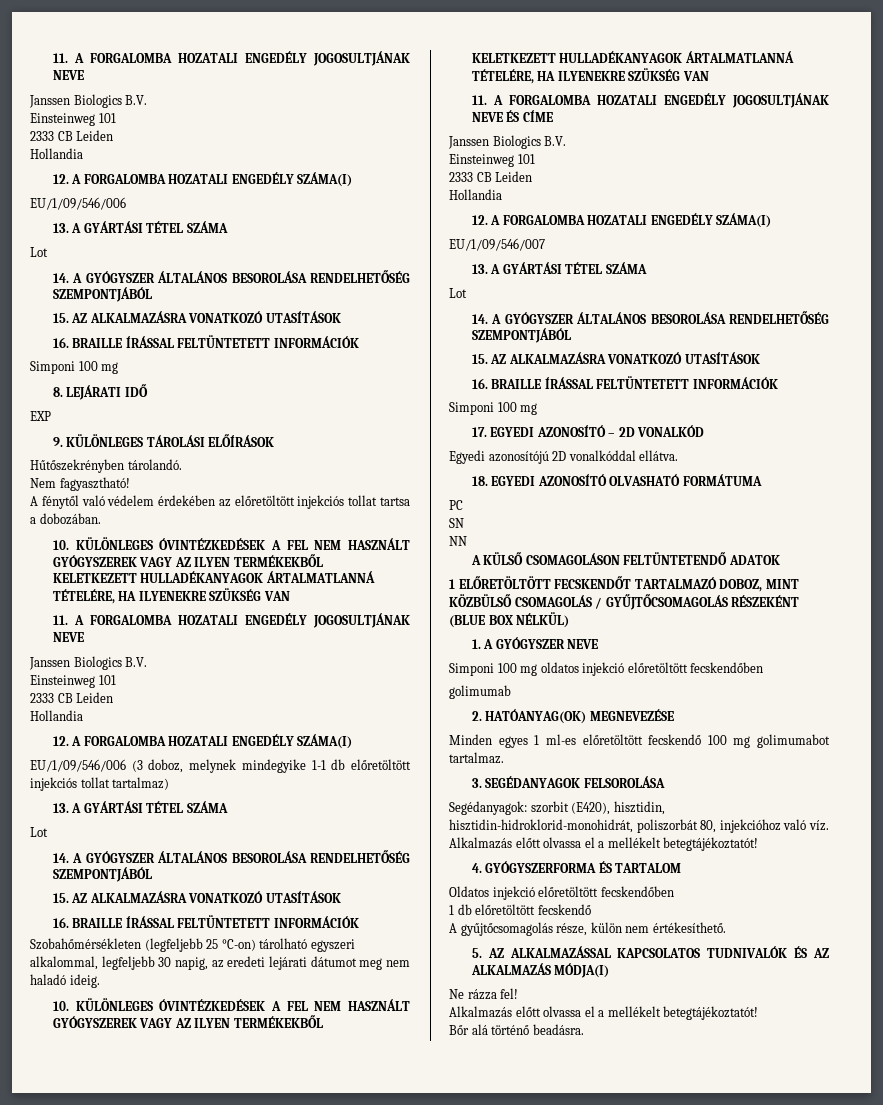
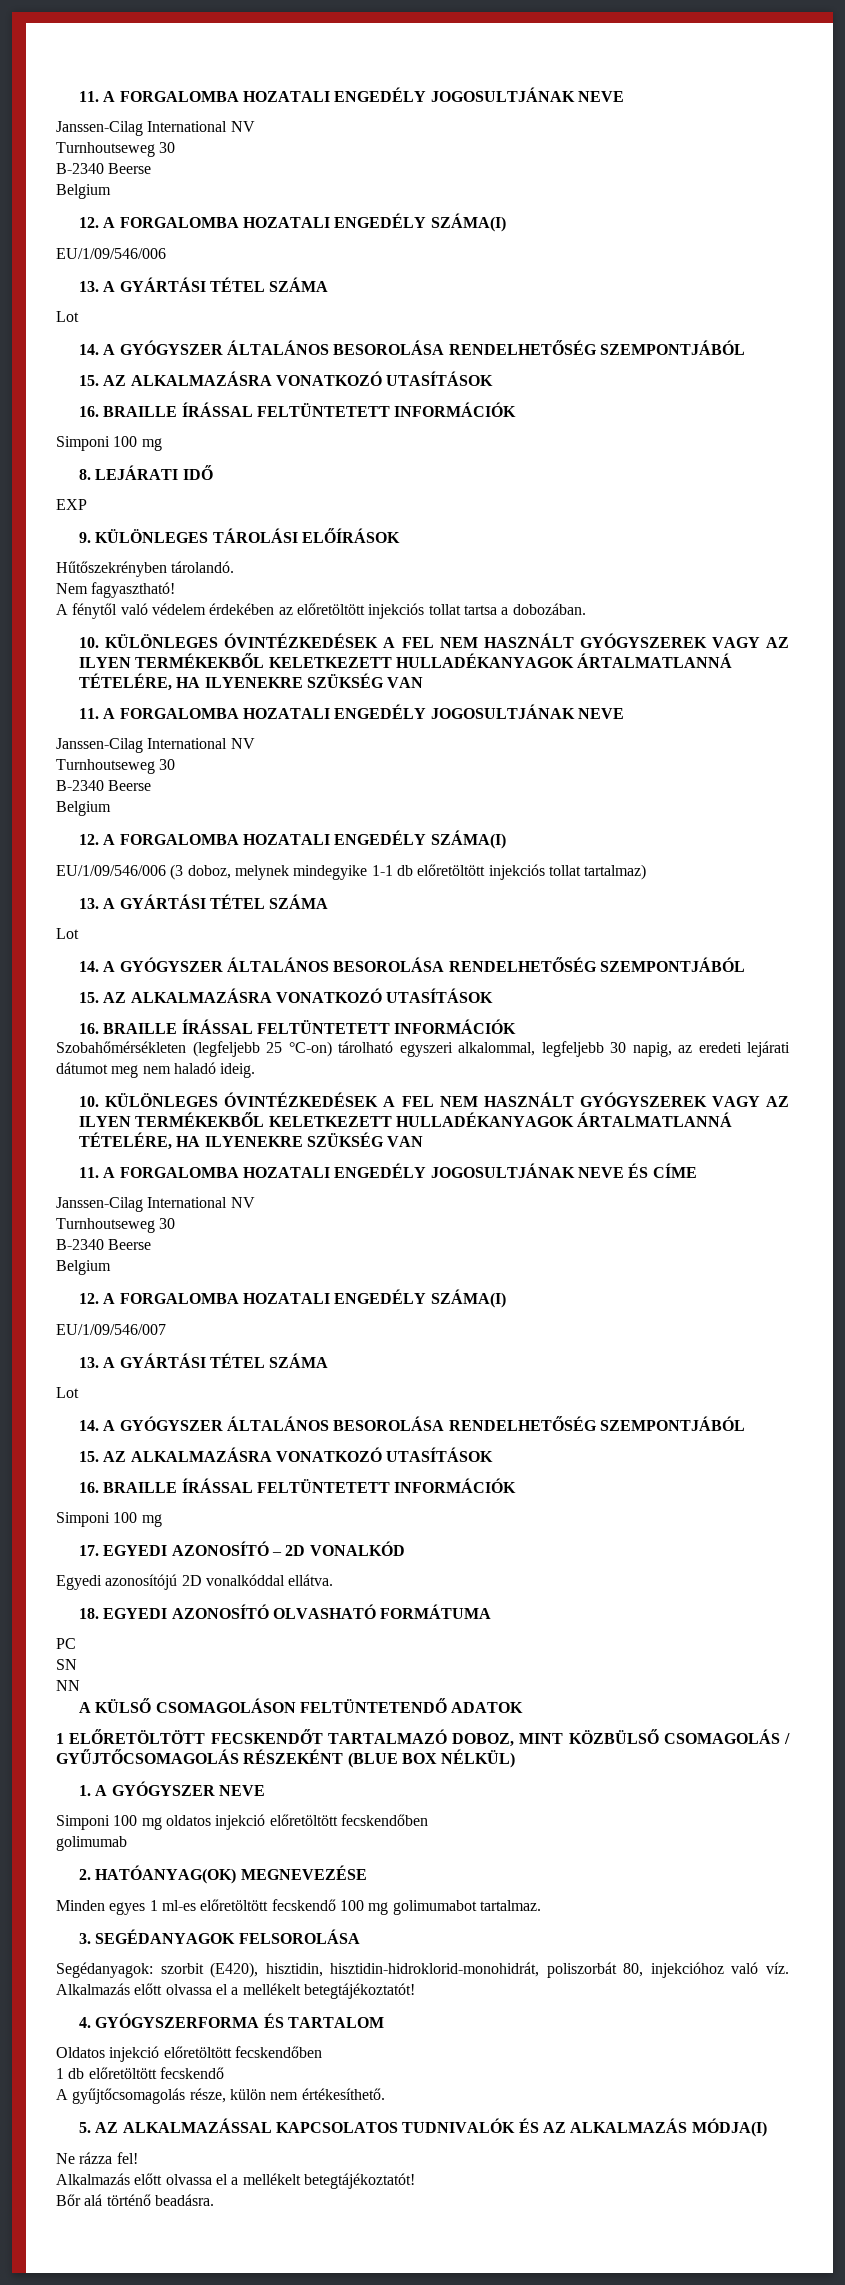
[52,51,410,66] [52,70,84,80] [29,94,148,108] [30,113,116,126] [30,130,114,141] [30,148,83,159] 11. A FORGALOMBA HOZATALI ENGEDÉLY JOGOSULTJÁNAK NEVE // Janssen Biologics B.V. // Einsteinweg 101 // 2333 CB Leiden // Hollandia -> [79,87,625,102] [56,121,255,136] [56,142,176,157] [56,163,152,174] [56,184,111,199] 11. A FORGALOMBA HOZATALI ENGEDÉLY JOGOSULTJÁNAK NEVE // Janssen-Cilag International NV // Turnhoutseweg 30 // B-2340 Beerse // Belgium
[29,656,148,670] [30,675,116,688] [30,692,114,703] [30,710,83,721] Janssen Biologics B.V. // Einsteinweg 101 // 2333 CB Leiden // Hollandia -> [56,738,255,753] [56,759,176,774] [56,780,152,791] [56,801,111,816] Janssen-Cilag International NV // Turnhoutseweg 30 // B-2340 Beerse // Belgium
[448,135,567,149] [449,154,535,167] [449,171,533,182] [449,189,502,200] Janssen Biologics B.V. // Einsteinweg 101 // 2333 CB Leiden // Hollandia -> [56,1197,255,1212] [56,1218,176,1233] [56,1239,152,1250] [56,1260,111,1275] Janssen-Cilag International NV // Turnhoutseweg 30 // B-2340 Beerse // Belgium

